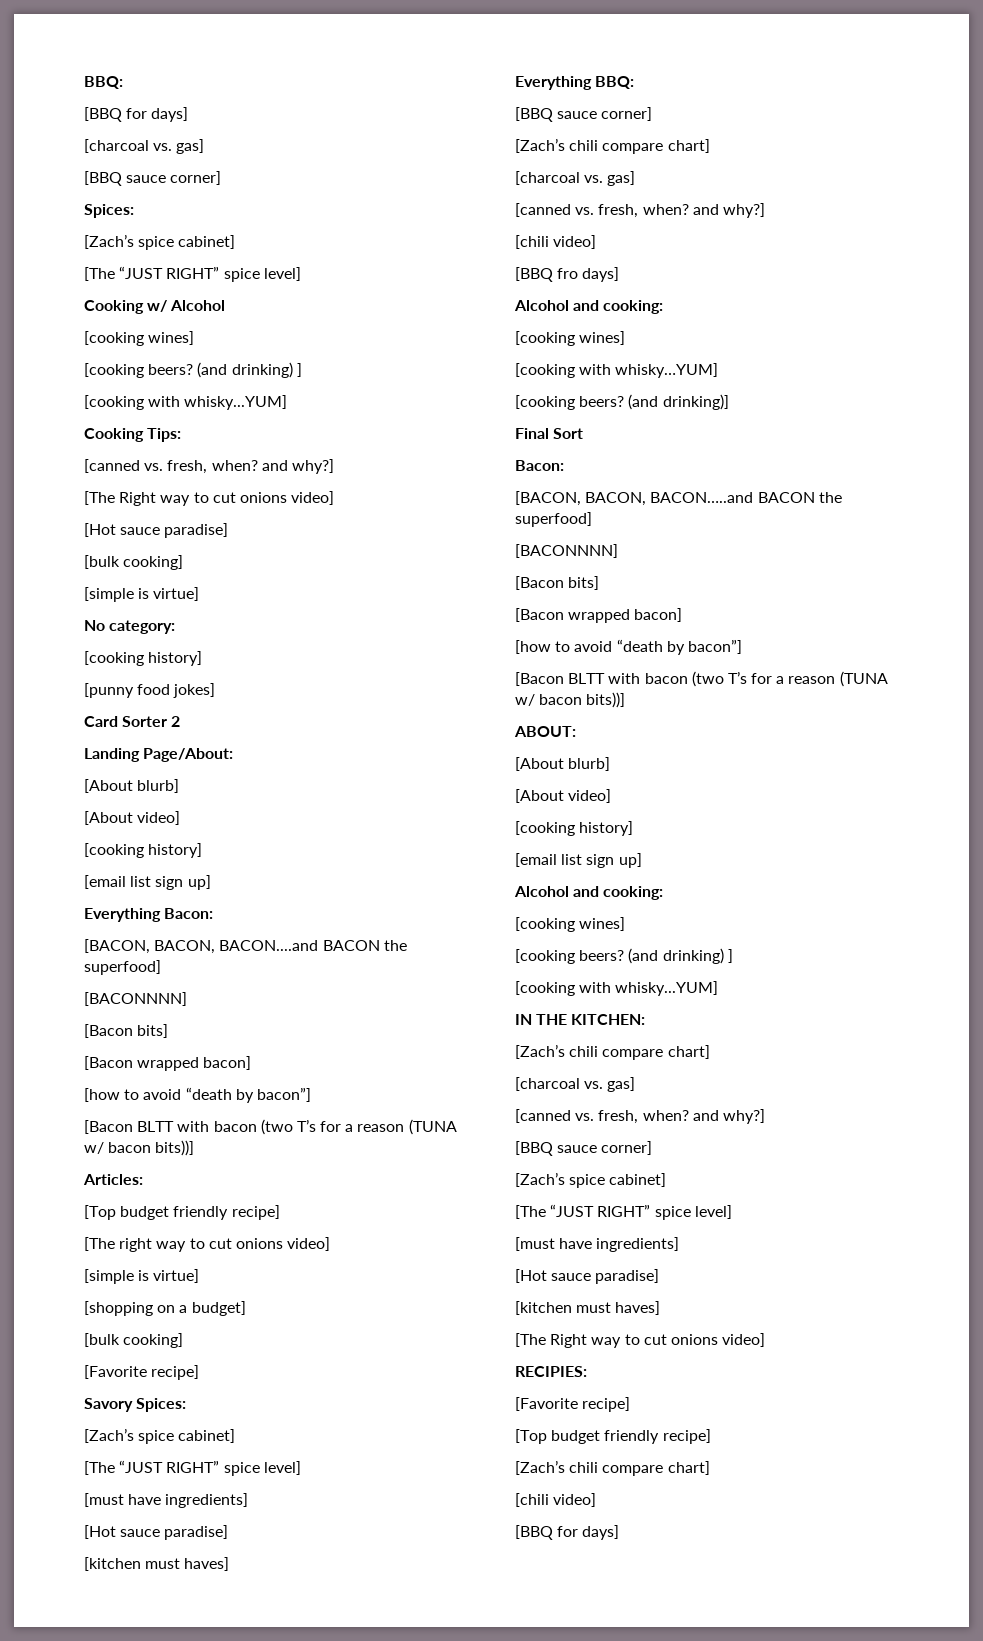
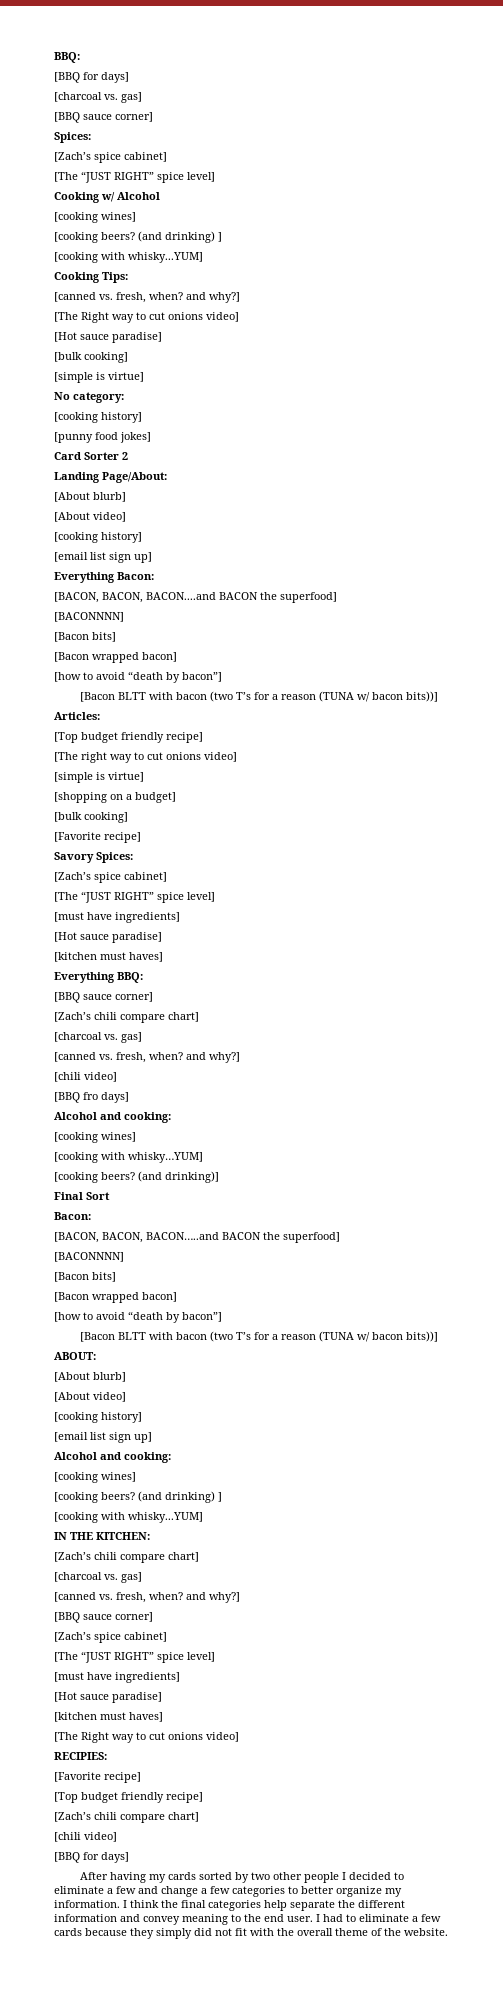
(620, 1532) none -> [79,1872,404,1883] [54,1886,402,1897] [54,1900,405,1911] [54,1914,441,1925] [54,1928,448,1939] // After having my cards sorted by two other people I decided to eliminate a few and change a few categories to better organize my information. I think the final categories help separate the different information and convey meaning to the end user. I had to eliminate a few cards because they simply did not fit with the overall theme of the website.

